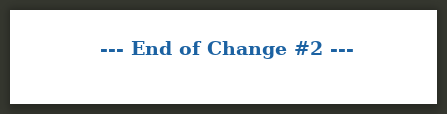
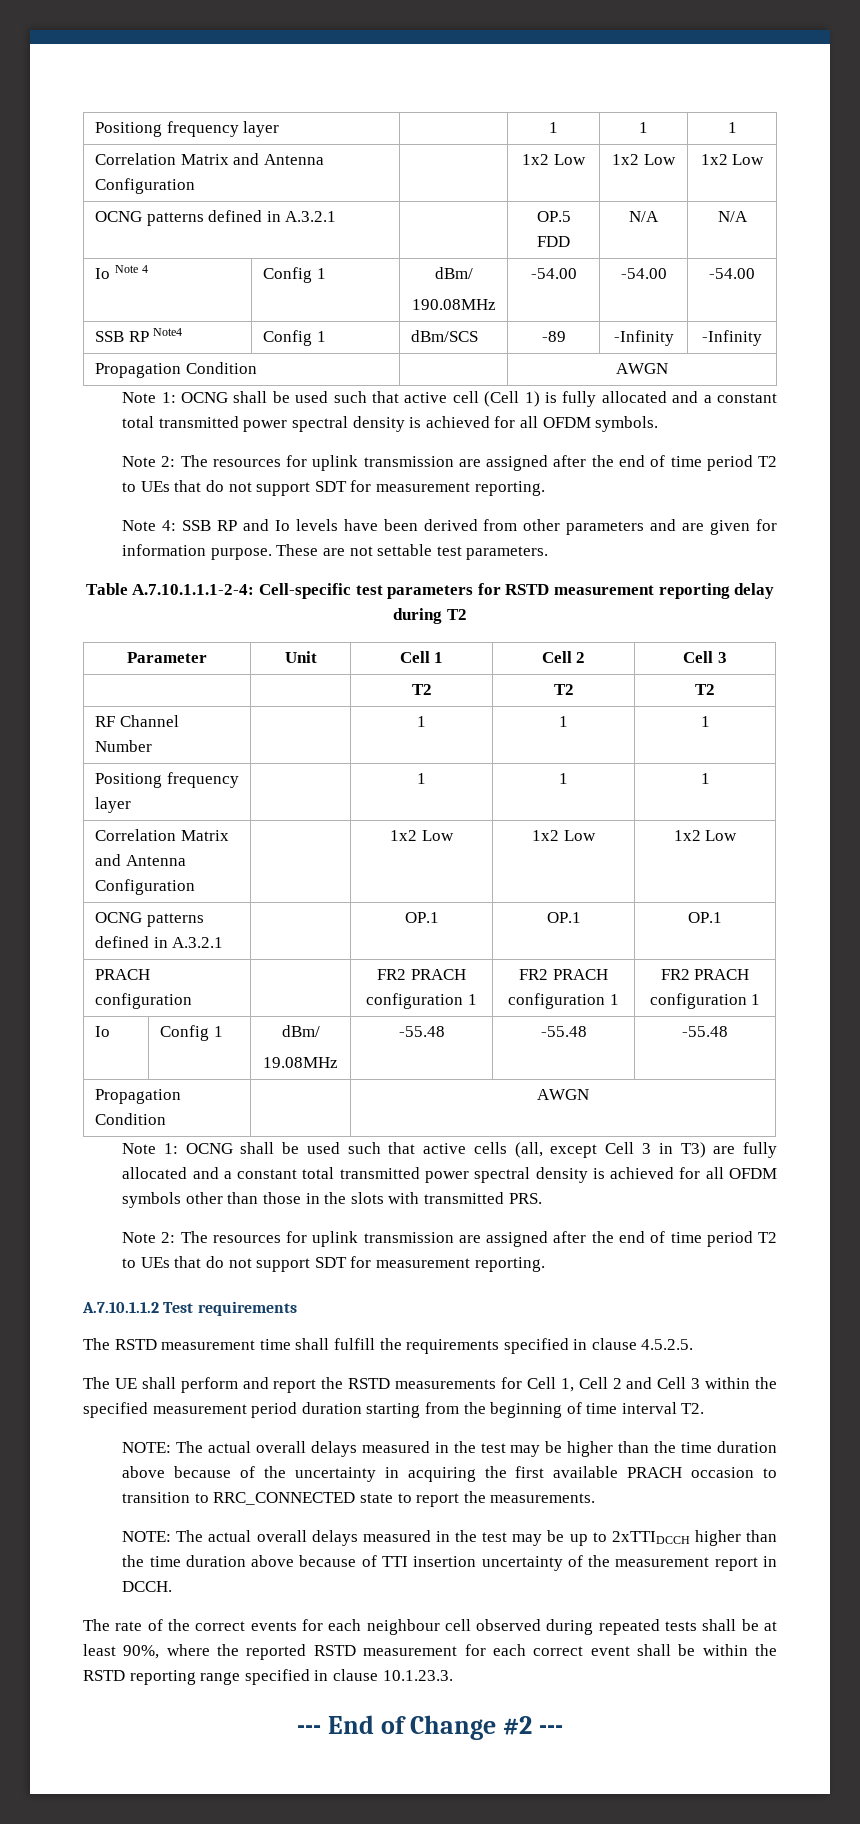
(99, 52) none -> [94,121,280,137] [549,122,558,133] [639,122,648,133] [727,122,737,133] [94,153,324,165] [94,178,195,194] [522,154,586,165] [612,154,676,165] [700,154,765,165] [94,210,337,226] [536,211,571,222] [537,236,570,247] [629,211,659,222] [717,211,748,222] [94,265,149,279] [262,267,326,283] [434,267,473,279] [411,299,496,310] [530,268,577,279] [620,268,667,279] [709,268,755,279] [94,328,183,342] [262,330,326,346] [410,330,478,342] [541,331,566,342] [613,330,674,346] [702,330,762,346] [94,362,257,378] [616,363,669,374] [122,391,777,407] [122,416,659,432] [122,455,778,471] [122,480,545,496] [122,519,778,535] [122,544,549,560] [85,583,775,599] [393,608,467,624] [127,652,207,663] [284,651,317,663] [399,651,444,663] [541,651,586,663] [683,651,727,663] [411,684,432,695] [553,684,574,695] [695,684,715,695] [94,715,179,727] [94,740,152,752] [417,716,426,727] [559,716,568,727] [700,716,710,727] [94,772,239,788] [94,797,131,813] [417,773,426,784] [559,773,568,784] [700,773,710,784] [94,829,229,841] [94,854,186,866] [94,879,195,895] [390,830,454,841] [532,830,596,841] [673,830,738,841] [94,912,204,927] [94,936,224,948] [404,912,439,923] [546,912,581,923] [688,912,722,923] [94,969,150,980] [94,993,192,1009] [377,969,466,980] [366,993,477,1009] [519,969,608,980] [508,993,619,1009] [660,969,750,980] [649,993,761,1009] [94,1026,110,1037] [159,1025,223,1041] [281,1025,320,1037] [263,1057,338,1068] [398,1026,445,1037] [540,1026,587,1037] [682,1026,728,1037] [94,1089,181,1104] [94,1113,166,1125] [537,1089,589,1100] [122,1142,777,1158] [122,1167,778,1183] [122,1192,542,1208] [122,1231,778,1247] [122,1256,545,1272] [82,1301,297,1316] [83,1338,694,1354] [83,1377,778,1393] [83,1402,705,1418] [122,1441,777,1457] [122,1466,777,1482] [122,1491,596,1507] [122,1530,778,1546] [122,1555,778,1571] [122,1581,173,1592] [83,1619,777,1635] [83,1644,777,1660] [83,1669,453,1685] Positiong frequency layer | | 1 | 1 | 1 // Correlation Matrix and Antenna Configuration | | 1x2 Low | 1x2 Low | 1x2 Low // OCNG patterns defined in A.3.2.1 | | OP.5 FDD | N/A | N/A // Io Note 4 | Config 1 | dBm/ // 190.08MHz | -54.00 | -54.00 | -54.00 // SSB RP Note4 | Config 1 | dBm/SCS | -89 | -Infinity | -Infinity // Propagation Condition | | AWGN // Note 1: OCNG shall be used such that active cell (Cell 1) is fully allocated and a constant total transmitted power spectral density is achieved for all OFDM symbols. // Note 2: The resources for uplink transmission are assigned after the end of time period T2 to UEs that do not support SDT for measurement reporting. // Note 4: SSB RP and Io levels have been derived from other parameters and are given for information purpose. These are not settable test parameters. // Table A.7.10.1.1.1-2-4: Cell-specific test parameters for RSTD measurement reporting delay during T2 // Parameter | Unit | Cell 1 | Cell 2 | Cell 3 // | | T2 | T2 | T2 // RF Channel Number | | 1 | 1 | 1 // Positiong frequency layer | | 1 | 1 | 1 // Correlation Matrix and Antenna Configuration | | 1x2 Low | 1x2 Low | 1x2 Low // OCNG patterns defined in A.3.2.1 | | OP.1 | OP.1 | OP.1 // PRACH configuration | | FR2 PRACH configuration 1 | FR2 PRACH configuration 1 | FR2 PRACH configuration 1 // Io | Config 1 | dBm/ // 19.08MHz | -55.48 | -55.48 | -55.48 // Propagation Condition | | AWGN // Note 1: OCNG shall be used such that active cells (all, except Cell 3 in T3) are fully allocated and a constant total transmitted power spectral density is achieved for all OFDM symbols other than those in the slots with transmitted PRS. // Note 2: The resources for uplink transmission are assigned after the end of time period T2 to UEs that do not support SDT for measurement reporting. // A.7.10.1.1.2 Test requirements // The RSTD measurement time shall fulfill the requirements specified in clause 4.5.2.5. // The UE shall perform and report the RSTD measurements for Cell 1, Cell 2 and Cell 3 within the specified measurement period duration starting from the beginning of time interval T2. // NOTE: The actual overall delays measured in the test may be higher than the time duration above because of the uncertainty in acquiring the first available PRACH occasion to transition to RRC_CONNECTED state to report the measurements. // NOTE: The actual overall delays measured in the test may be up to 2xTTIDCCH higher than the time duration above because of TTI insertion uncertainty of the measurement report in DCCH. // The rate of the correct events for each neighbour cell observed during repeated tests shall be at least 90%, where the reported RSTD measurement for each correct event shall be within the RSTD reporting range specified in clause 10.1.23.3. //

